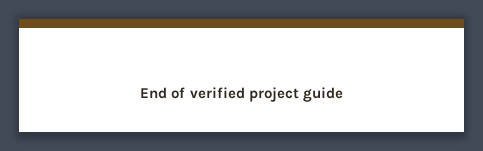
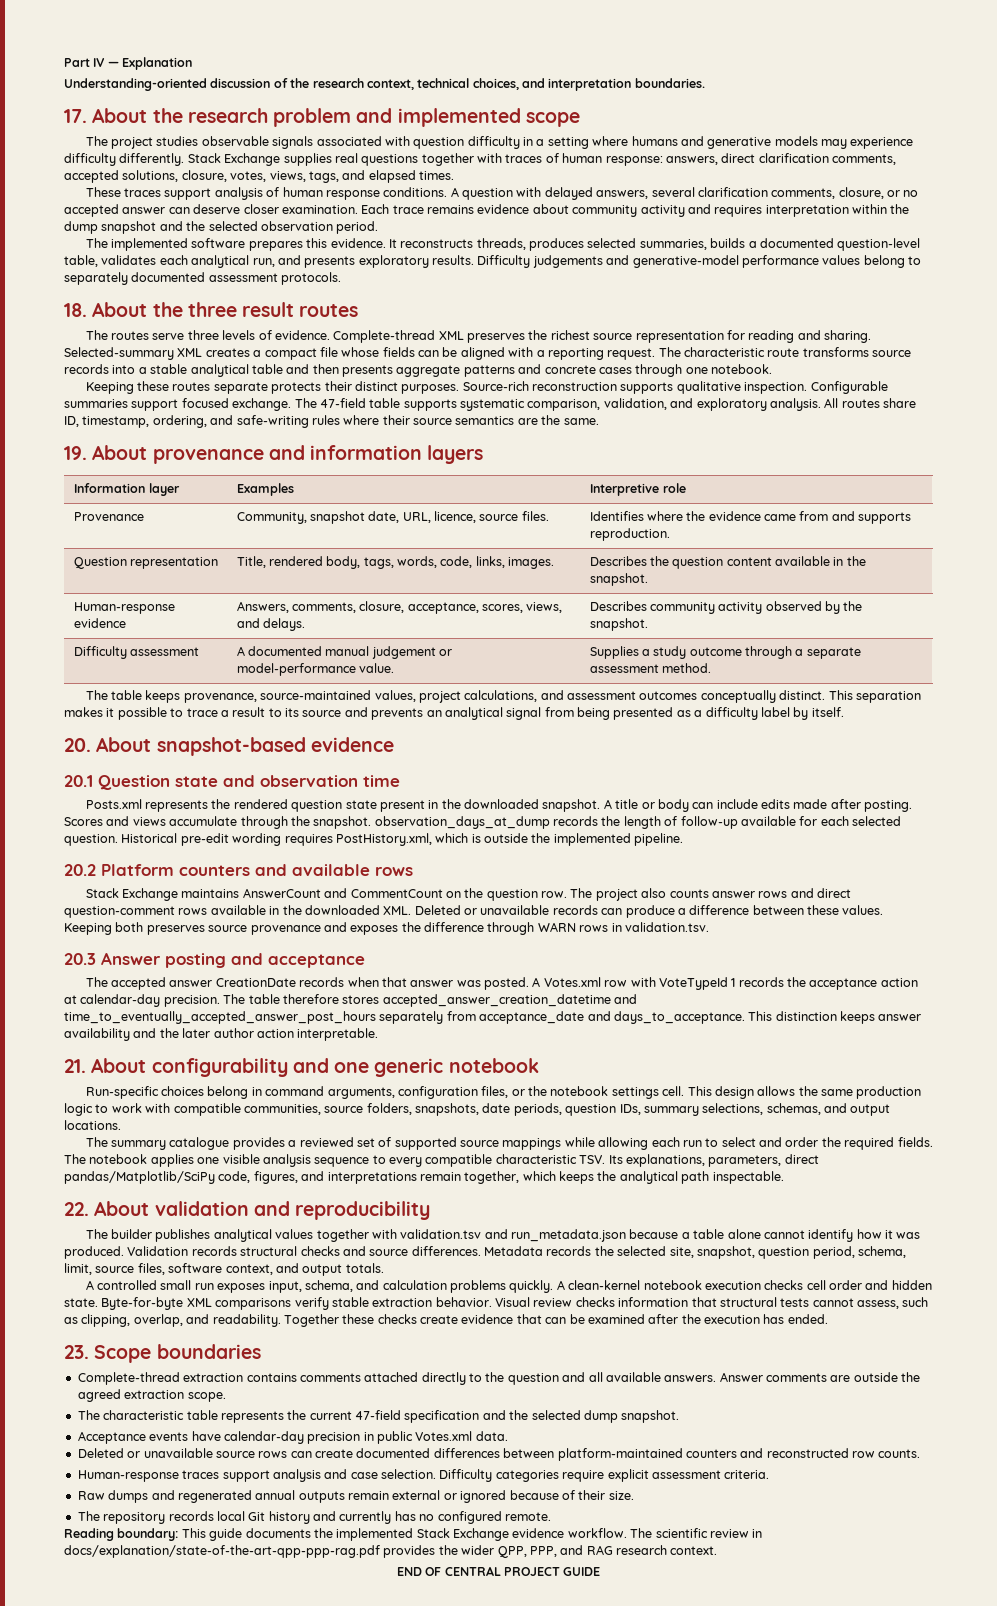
[140,87,343,102] End of verified project guide -> [64,57,193,70] [64,78,705,91] [64,108,580,127] [85,136,914,149] [64,153,896,166] [64,170,454,183] [85,187,919,200] [64,204,910,217] [64,221,379,234] [85,238,921,251] [64,255,921,268] [64,272,342,285] [64,302,359,317] [85,330,872,343] [64,347,912,360] [64,364,772,377] [85,381,888,394] [64,398,916,411] [64,415,599,428] [64,445,484,464] [73,483,180,496] [236,483,294,496] [589,483,686,496] [73,512,144,521] [236,511,549,524] [589,511,912,524] [589,528,670,541] [73,557,218,569] [236,556,555,569] [589,556,866,569] [589,573,648,586] [73,602,175,614] [73,618,126,628] [236,601,563,614] [236,618,305,631] [589,601,863,614] [589,618,648,631] [73,646,199,659] [236,646,453,659] [236,663,394,676] [589,646,861,659] [589,663,711,673] [85,690,921,703] [64,707,844,720] [64,737,394,756] [64,775,400,790] [85,799,913,812] [64,816,901,829] [64,833,684,846] [64,864,413,876] [85,888,852,901] [64,905,884,918] [64,922,709,935] [64,952,365,968] [85,977,918,990] [64,994,637,1007] [64,1011,922,1024] [64,1028,379,1041] [64,1058,539,1077] [85,1086,922,1099] [64,1103,891,1116] [64,1120,121,1130] [85,1137,933,1150] [64,1154,819,1167] [64,1171,784,1184] [64,1201,431,1220] [85,1229,921,1242] [64,1246,906,1259] [64,1263,384,1276] [85,1280,932,1293] [64,1297,929,1310] [64,1314,828,1327] [64,1344,261,1363] [77,1372,921,1385] [77,1389,226,1402] [77,1410,680,1423] [77,1431,508,1444] [77,1448,921,1461] [77,1469,770,1482] [77,1490,634,1503] [77,1511,551,1524] [64,1528,763,1541] [64,1545,718,1558] [396,1566,601,1576] Part IV — Explanation // Understanding-oriented discussion of the research context, technical choices, and interpretation boundaries. // 17. About the research problem and implemented scope // The project studies observable signals associated with question difficulty in a setting where humans and generative models may experience difficulty differently. Stack Exchange supplies real questions together with traces of human response: answers, direct clarification comments, accepted solutions, closure, votes, views, tags, and elapsed times. // These traces support analysis of human response conditions. A question with delayed answers, several clarification comments, closure, or no accepted answer can deserve closer examination. Each trace remains evidence about community activity and requires interpretation within the dump snapshot and the selected observation period. // The implemented software prepares this evidence. It reconstructs threads, produces selected summaries, builds a documented question-level table, validates each analytical run, and presents exploratory results. Difficulty judgements and generative-model performance values belong to separately documented assessment protocols. // 18. About the three result routes // The routes serve three levels of evidence. Complete-thread XML preserves the richest source representation for reading and sharing. Selected-summary XML creates a compact file whose fields can be aligned with a reporting request. The characteristic route transforms source records into a stable analytical table and then presents aggregate patterns and concrete cases through one notebook. // Keeping these routes separate protects their distinct purposes. Source-rich reconstruction supports qualitative inspection. Configurable summaries support focused exchange. The 47-field table supports systematic comparison, validation, and exploratory analysis. All routes share ID, timestamp, ordering, and safe-writing rules where their source semantics are the same. // 19. About provenance and information layers // Information layer | Examples | Interpretive role // Provenance | Community, snapshot date, URL, licence, source files. | Identifies where the evidence came from and supports reproduction. // Question representation | Title, rendered body, tags, words, code, links, images. | Describes the question content available in the snapshot. // Human-response evidence | Answers, comments, closure, acceptance, scores, views, and delays. | Describes community activity observed by the snapshot. // Difficulty assessment | A documented manual judgement or model-performance value. | Supplies a study outcome through a separate assessment method. // The table keeps provenance, source-maintained values, project calculations, and assessment outcomes conceptually distinct. This separation makes it possible to trace a result to its source and prevents an analytical signal from being presented as a difficulty label by itself. // 20. About snapshot-based evidence // 20.1 Question state and observation time // Posts.xml represents the rendered question state present in the downloaded snapshot. A title or body can include edits made after posting. Scores and views accumulate through the snapshot. observation_days_at_dump records the length of follow-up available for each selected question. Historical pre-edit wording requires PostHistory.xml, which is outside the implemented pipeline. // 20.2 Platform counters and available rows // Stack Exchange maintains AnswerCount and CommentCount on the question row. The project also counts answer rows and direct question-comment rows available in the downloaded XML. Deleted or unavailable records can produce a difference between these values. Keeping both preserves source provenance and exposes the difference through WARN rows in validation.tsv. // 20.3 Answer posting and acceptance // The accepted answer CreationDate records when that answer was posted. A Votes.xml row with VoteTypeId 1 records the acceptance action at calendar-day precision. The table therefore stores accepted_answer_creation_datetime and time_to_eventually_accepted_answer_post_hours separately from acceptance_date and days_to_acceptance. This distinction keeps answer availability and the later author action interpretable. // 21. About configurability and one generic notebook // Run-specific choices belong in command arguments, configuration files, or the notebook settings cell. This design allows the same production logic to work with compatible communities, source folders, snapshots, date periods, question IDs, summary selections, schemas, and output locations. // The summary catalogue provides a reviewed set of supported source mappings while allowing each run to select and order the required fields. The notebook applies one visible analysis sequence to every compatible characteristic TSV. Its explanations, parameters, direct pandas/Matplotlib/SciPy code, figures, and interpretations remain together, which keeps the analytical path inspectable. // 22. About validation and reproducibility // The builder publishes analytical values together with validation.tsv and run_metadata.json because a table alone cannot identify how it was produced. Validation records structural checks and source differences. Metadata records the selected site, snapshot, question period, schema, limit, source files, software context, and output totals. // A controlled small run exposes input, schema, and calculation problems quickly. A clean-kernel notebook execution checks cell order and hidden state. Byte-for-byte XML comparisons verify stable extraction behavior. Visual review checks information that structural tests cannot assess, such as clipping, overlap, and readability. Together these checks create evidence that can be examined after the execution has ended. // 23. Scope boundaries // Complete-thread extraction contains comments attached directly to the question and all available answers. Answer comments are outside the agreed extraction scope. // The characteristic table represents the current 47-field specification and the selected dump snapshot. // Acceptance events have calendar-day precision in public Votes.xml data. // Deleted or unavailable source rows can create documented differences between platform-maintained counters and reconstructed row counts. // Human-response traces support analysis and case selection. Difficulty categories require explicit assessment criteria. // Raw dumps and regenerated annual outputs remain external or ignored because of their size. // The repository records local Git history and currently has no configured remote. // Reading boundary: This guide documents the implemented Stack Exchange evidence workflow. The scientific review in docs/explanation/state-of-the-art-qpp-ppp-rag.pdf provides the wider QPP, PPP, and RAG research context. // END OF CENTRAL PROJECT GUIDE

